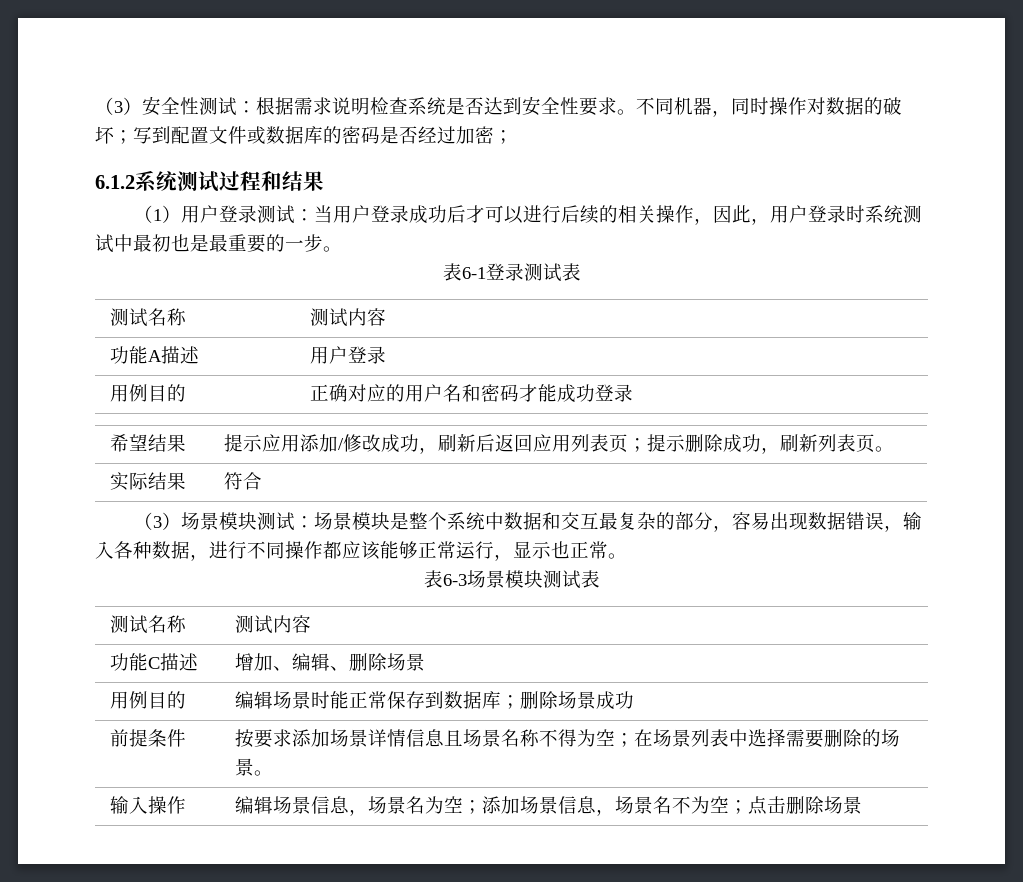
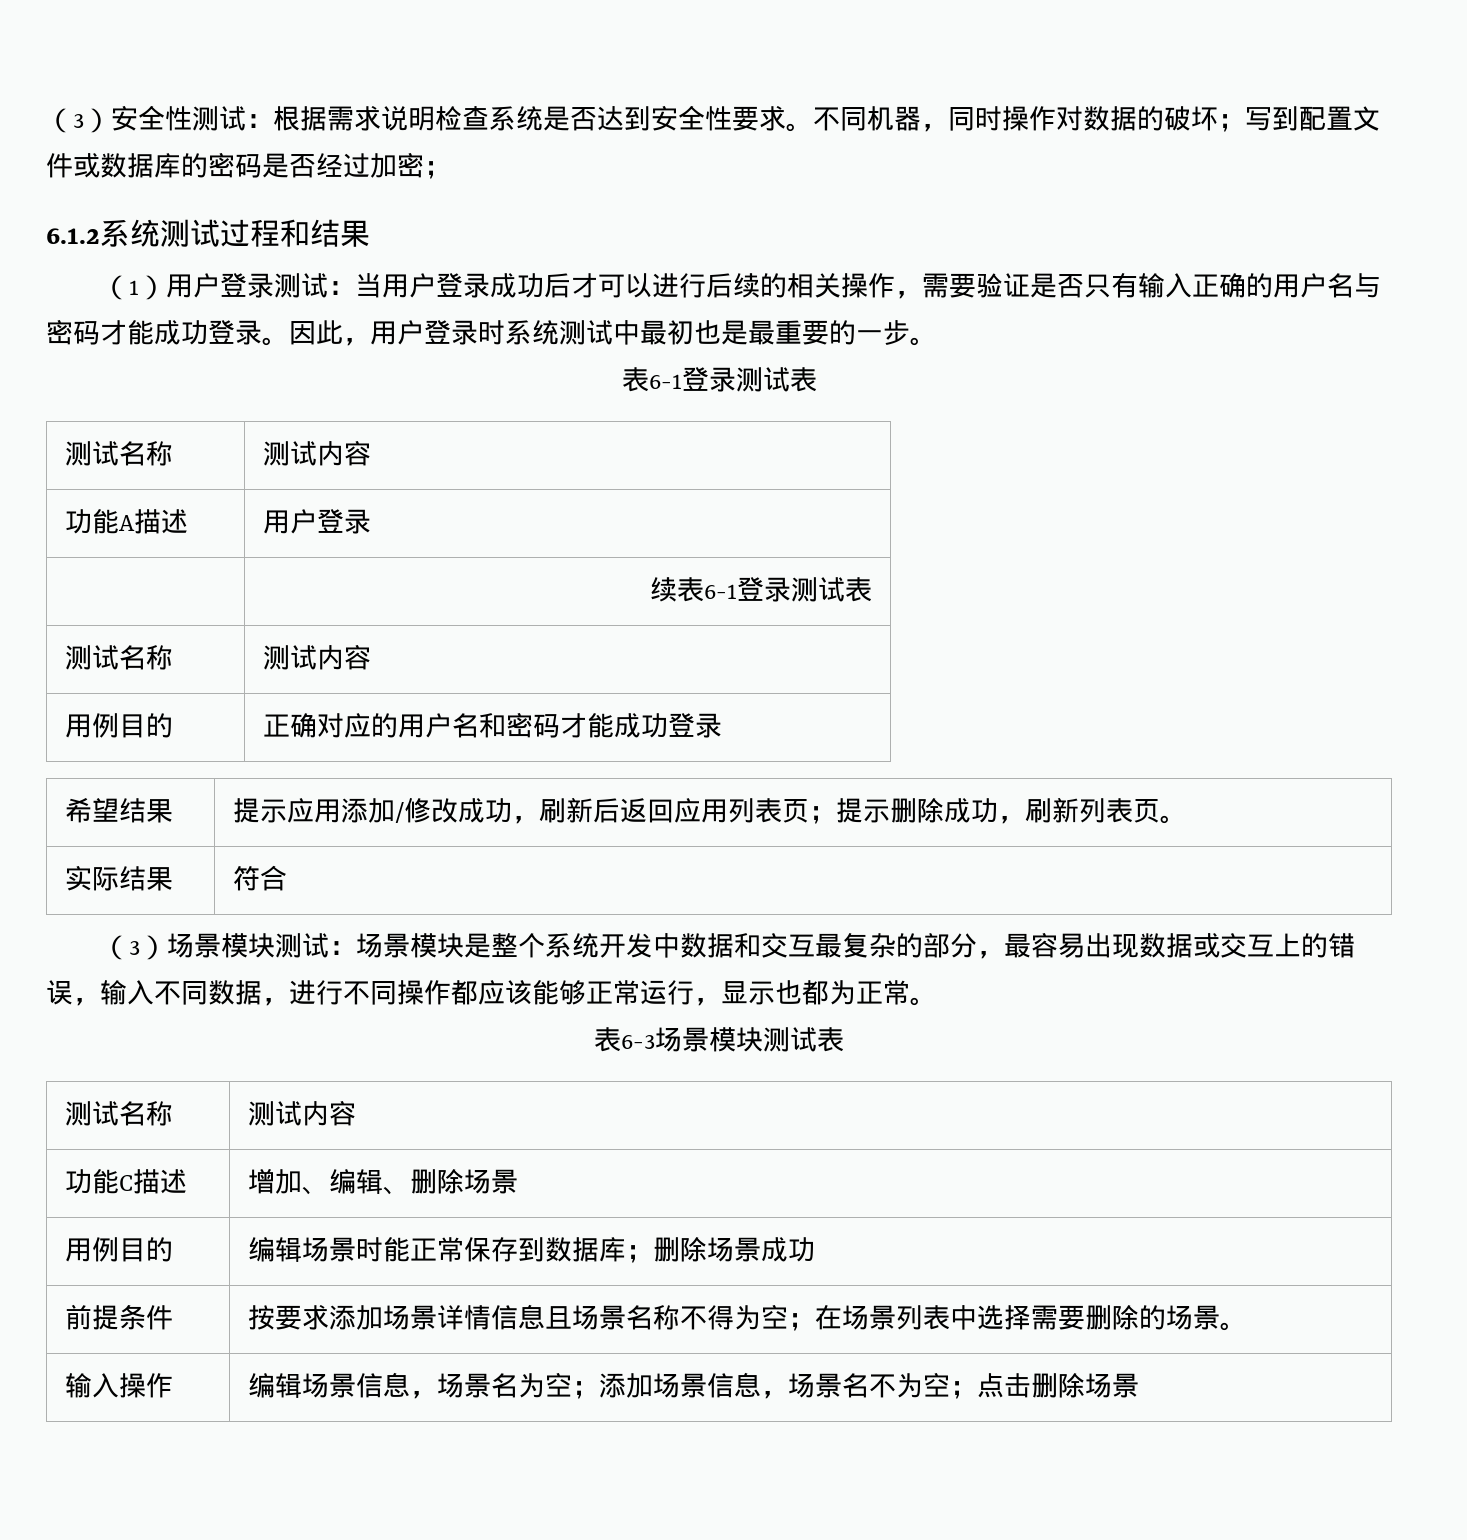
(713, 221) none -> [921,273,1381,298] [46,319,289,346] 需要验证是否只有输入正确的用户名与密码才能成功登录。
(386, 355) none -> [650,577,873,602] [64,645,173,670] [262,644,371,670] // | 续表6-1登录测试表 // 测试名称 | 测试内容
(485, 521) none -> [598,933,653,958] 开发
(732, 528) none -> [1003,933,1031,958] 最
(846, 521) none -> [1192,933,1328,958] 或交互上的
[114,541,152,559] 各种 -> [154,981,208,1005] 不同
(570, 550) none -> [802,980,856,1005] 都为

